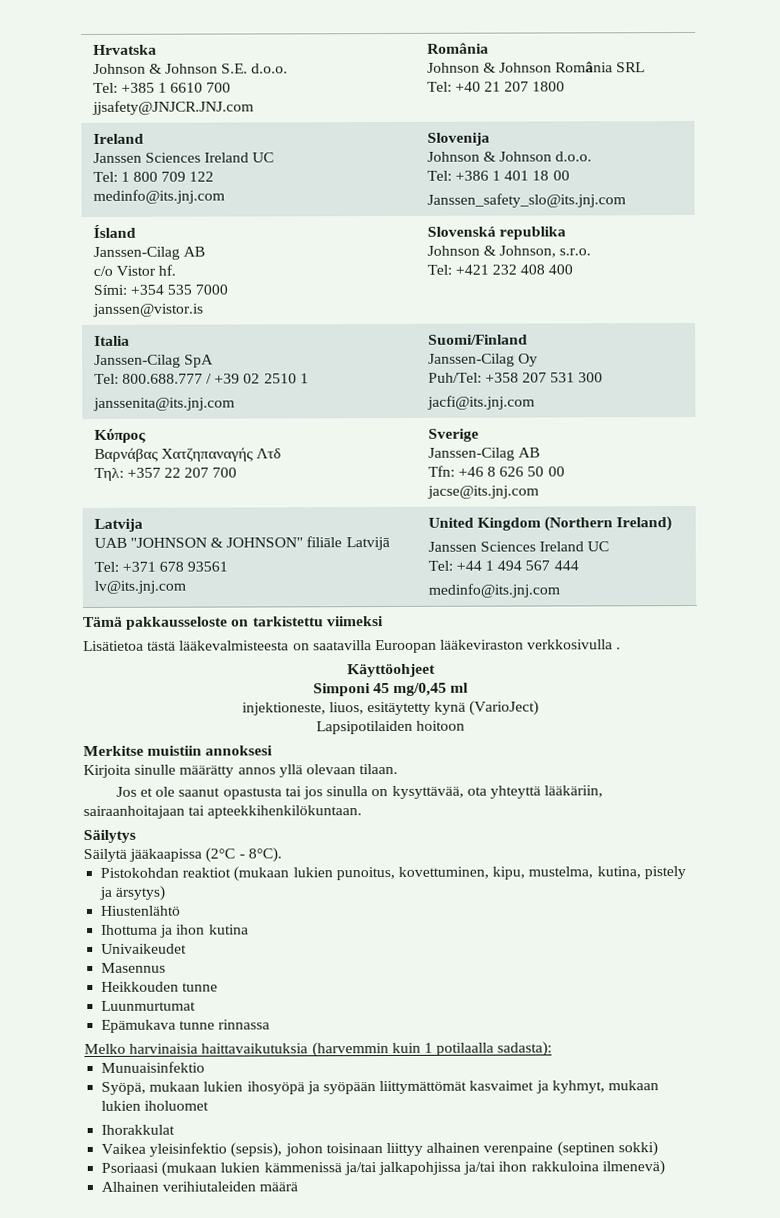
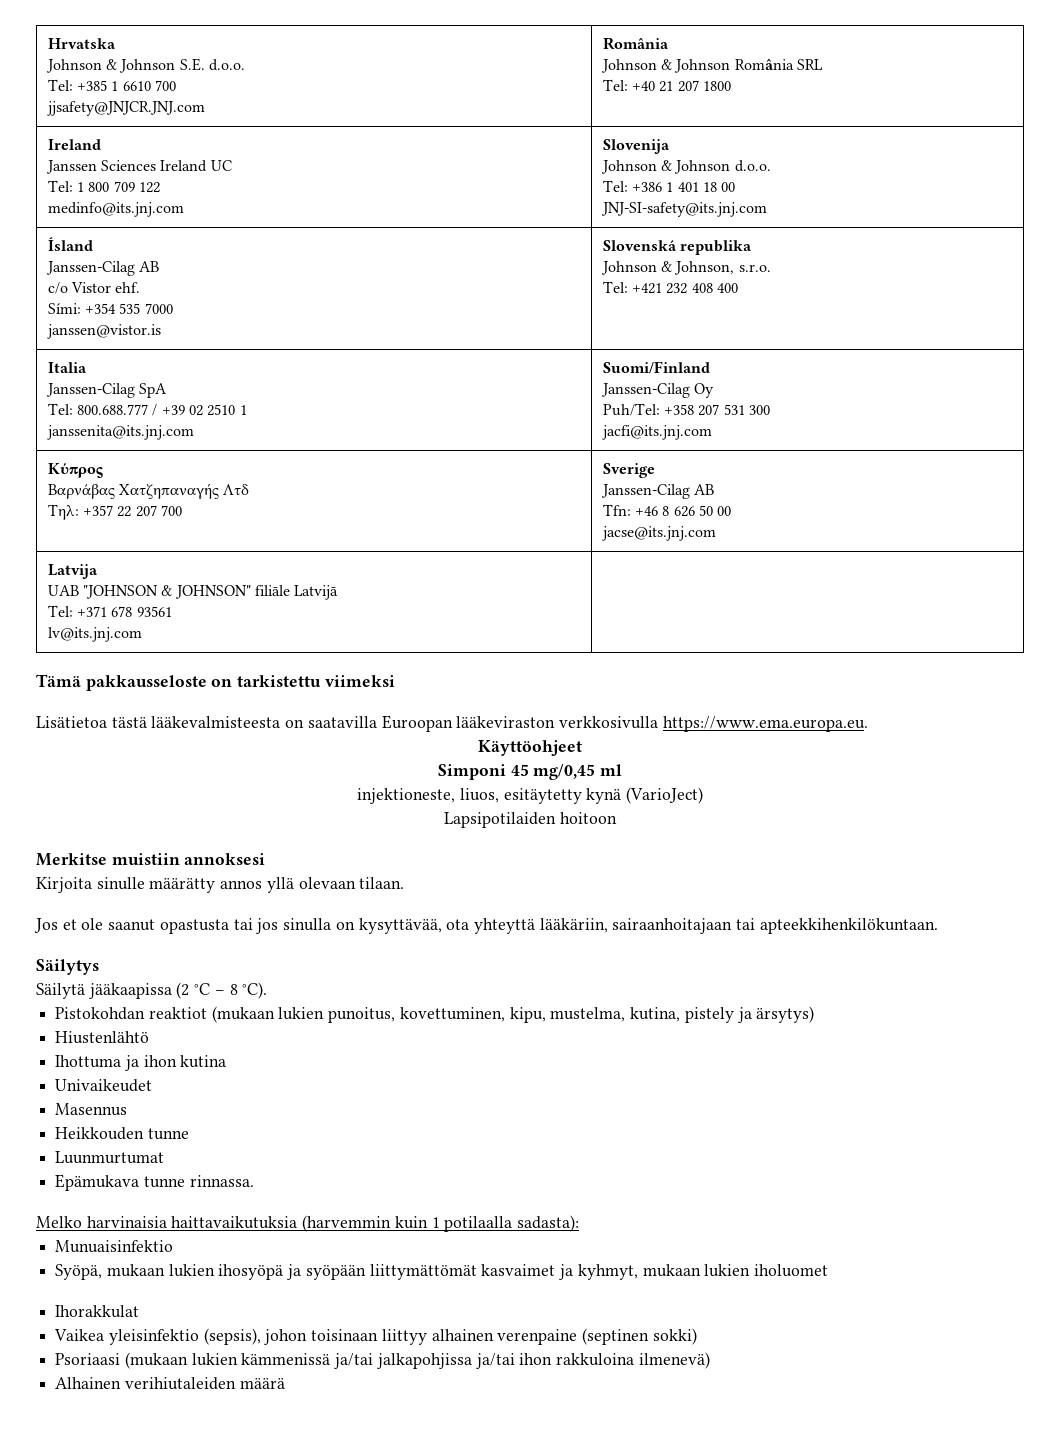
[426,193,626,208] Janssen_safety_slo@its.jnj.com -> [600,202,767,217] JNJ-SI-safety@its.jnj.com
[157,264,176,276] hf. -> [115,282,141,293] ehf.
[427,516,673,532] [427,541,610,552] [427,560,579,571] [427,583,560,598] United Kingdom (Northern Ireland) // Janssen Sciences Ireland UC // Tel: +44 1 494 567 444 // medinfo@its.jnj.com -> (142, 634) none
[616,647,622,650] . -> [662,716,868,732] https://www.ema.europa.eu.
[205,847,282,863] (2°C - 8°C). -> [176,982,268,999] (2 °C – 8 °C).
[218,1019,271,1030] rinnassa -> [189,1175,254,1187] rinnassa.

